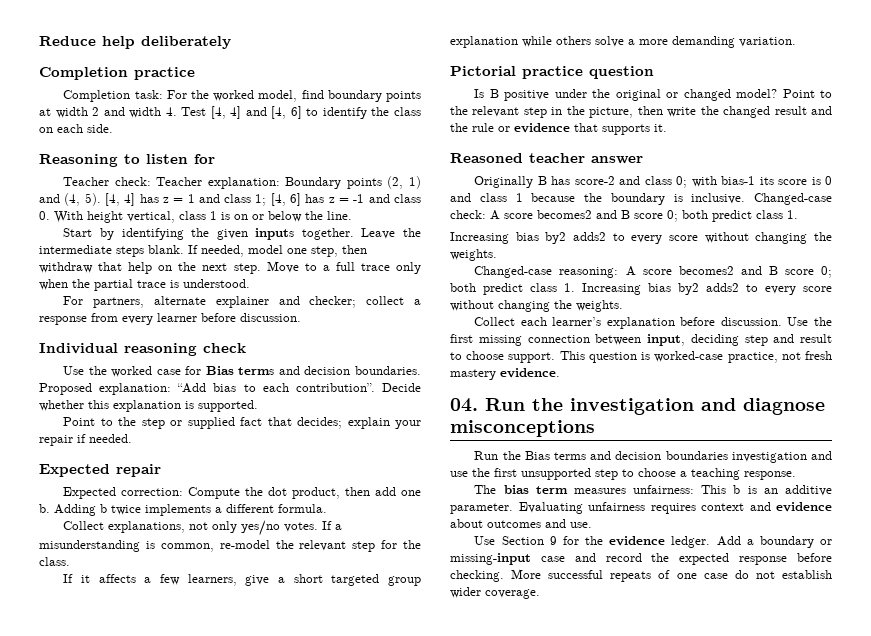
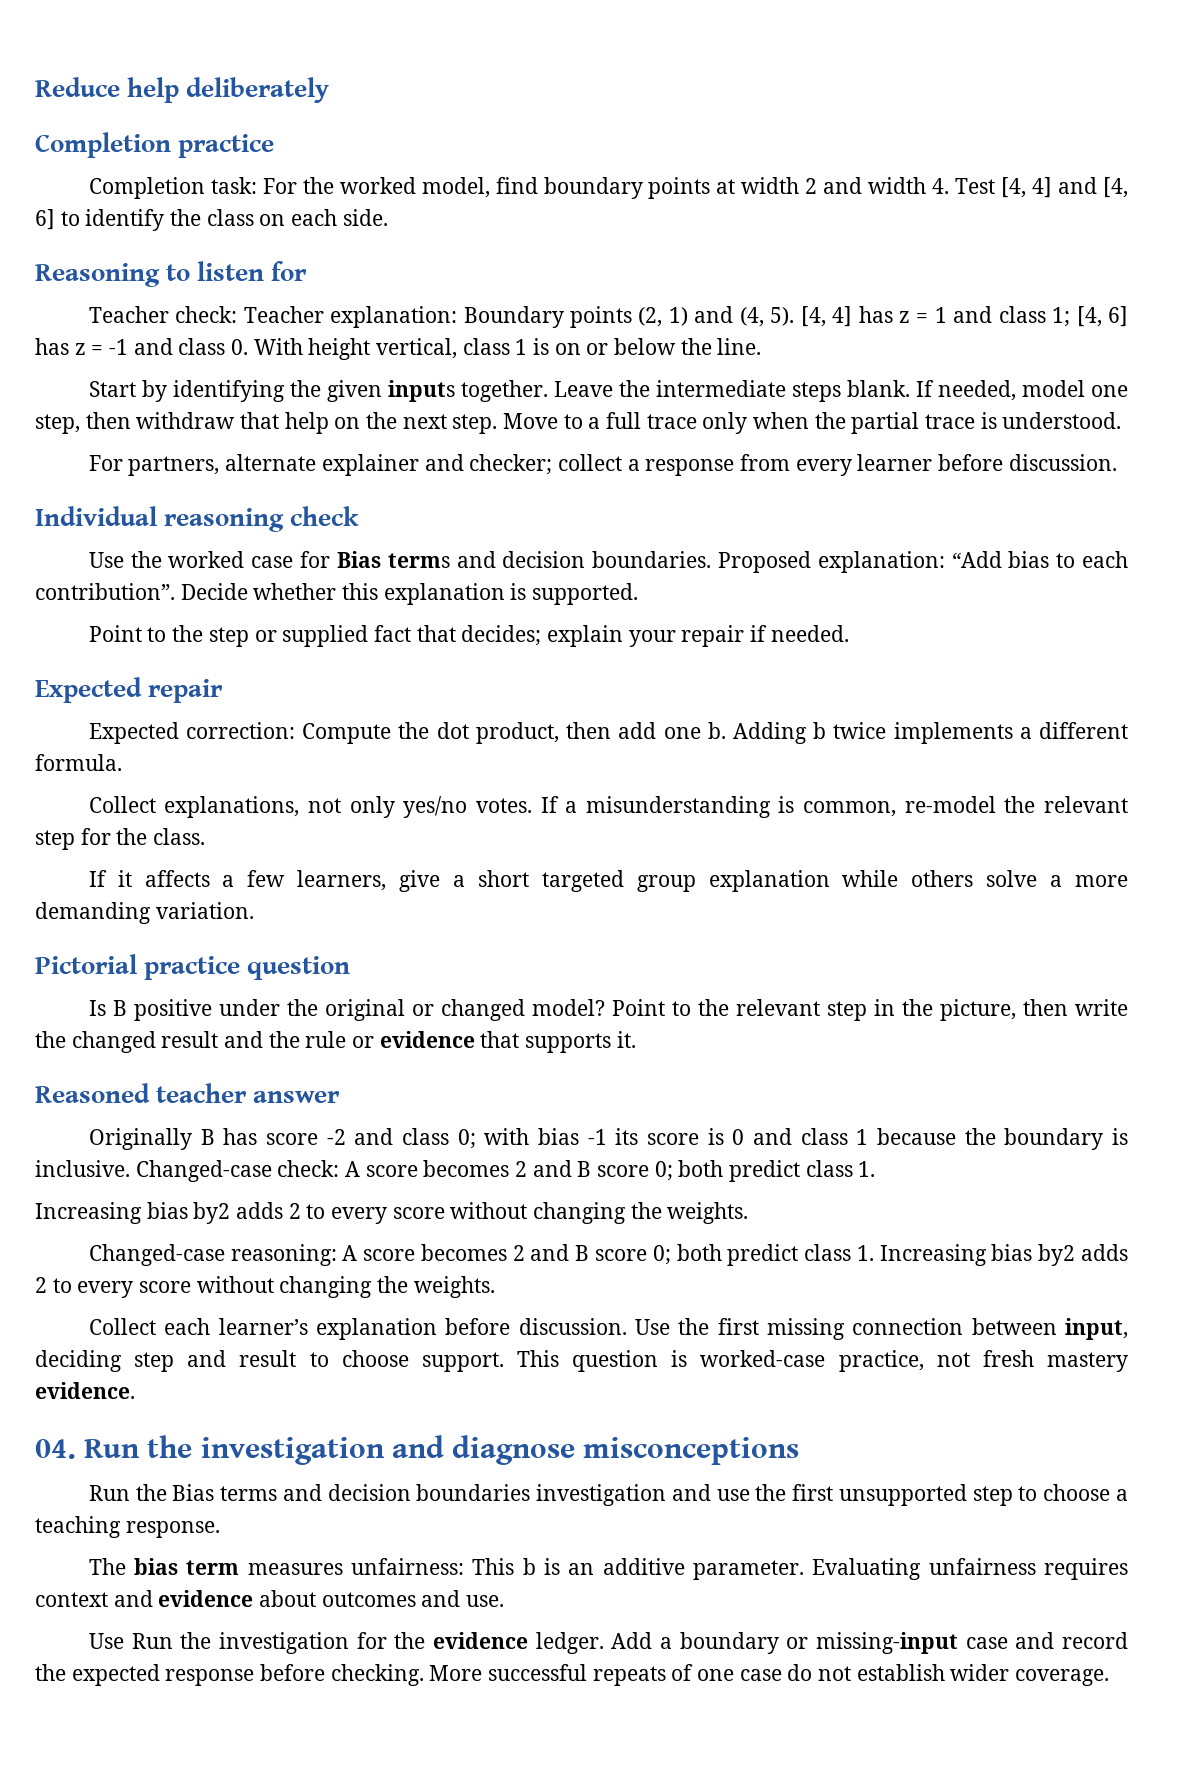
[574,176,615,185] score-2 -> [265,1129,346,1145] score -2
[721,176,756,185] bias-1 -> [537,1128,607,1145] bias -1
[537,210,592,219] becomes2 -> [423,1160,528,1177] becomes 2
[573,232,606,241] adds2 -> [236,1202,301,1219] adds 2
[678,266,734,275] becomes2 -> [420,1244,525,1261] becomes 2
[706,283,739,292] adds2 -> [1080,1244,1128,1261] [35,1277,47,1293] adds 2
[501,536,557,545] Section 9 -> [131,1632,349,1654] Run the investigation

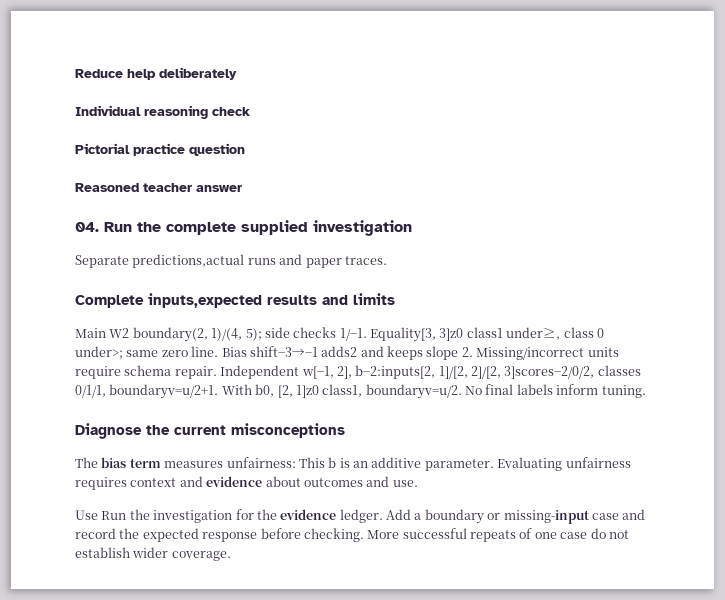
[35,132,275,158] [88,177,1128,199] [35,209,388,231] [35,261,308,287] [88,306,1128,328] [35,338,762,360] [88,380,1128,402] [35,412,1122,434] [88,454,1117,476] [35,506,360,532] [88,551,1128,573] [35,583,639,605] [88,625,849,647] [35,677,224,703] [88,722,1128,744] [35,754,122,771] [88,796,1129,818] [35,828,206,850] [88,870,1129,892] [35,902,254,924] [35,954,351,980] [88,999,1128,1021] [35,1031,636,1053] [35,1083,341,1103] [88,1128,1129,1150] [35,1160,876,1182] [35,1202,749,1224] [88,1244,1128,1266] [35,1276,495,1298] [88,1318,1128,1340] [35,1350,1128,1372] [35,1382,135,1399] Completion practice // Completion task: For the worked model, find boundary points at width 2 and width 4. Test [4, 4] and [4, 6] to identify the class on each side. // Reasoning to listen for // Teacher check: Teacher explanation: Boundary points (2, 1) and (4, 5). [4, 4] has z = 1 and class 1; [4, 6] has z = -1 and class 0. With height vertical, class 1 is on or below the line. // Start by identifying the given inputs together. Leave the intermediate steps blank. If needed, model one step, then withdraw that help on the next step. Move to a full trace only when the partial trace is understood. // For partners, alternate explainer and checker; collect a response from every learner before discussion. // Individual reasoning check // Use the worked case for Bias terms and decision boundaries. Proposed explanation: “Add bias to each contribution”. Decide whether this explanation is supported. // Point to the step or supplied fact that decides; explain your repair if needed. // Expected repair // Expected correction: Compute the dot product, then add one b. Adding b twice implements a different formula. // Collect explanations, not only yes/no votes. If a misunderstanding is common, re-model the relevant step for the class. // If it affects a few learners, give a short targeted group explanation while others solve a more demanding variation. // Pictorial practice question // Is B positive under the original or changed model? Point to the relevant step in the picture, then write the changed result and the rule or evidence that supports it. // Reasoned teacher answer // Originally B has score -2 and class 0; with bias -1 its score is 0 and class 1 because the boundary is inclusive. Changed-case check: A score becomes 2 and B score 0; both predict class 1. // Increasing bias by2 adds 2 to every score without changing the weights. // Changed-case reasoning: A score becomes 2 and B score 0; both predict class 1. Increasing bias by2 adds 2 to every score without changing the weights. // Collect each learner’s explanation before discussion. Use the first missing connection between input, deciding step and result to choose support. This question is worked-case practice, not fresh mastery evidence. -> [75,105,250,119] [75,143,245,156] [75,183,242,192] Individual reasoning check // Pictorial practice question // Reasoned teacher answer
[200,1435,800,1465] [88,1484,1129,1506] [35,1516,220,1538] investigation and diagnose misconceptions // Run the Bias terms and decision boundaries investigation and use the first unsupported step to choose a teaching response. -> [166,220,412,236] [75,254,387,268] [75,293,395,308] [75,327,604,342] [75,346,619,360] [75,365,641,379] [75,384,646,399] [75,423,345,439] complete supplied investigation // Separate predictions,actual runs and paper traces. // Complete inputs,expected results and limits // Main W2 boundary(2, 1)/(4, 5); side checks 1/−1. Equality[3, 3]z0 class1 under≥, class 0 under>; same zero line. Bias shift−3→−1 adds2 and keeps slope 2. Missing/incorrect units require schema repair. Independent w[−1, 2], b−2:inputs[2, 1]/[2, 2]/[2, 3]scores−2/0/2, classes 0/1/1, boundaryv=u/2+1. With b0, [2, 1]z0 class1, boundaryv=u/2. No final labels inform tuning. // Diagnose the current misconceptions

